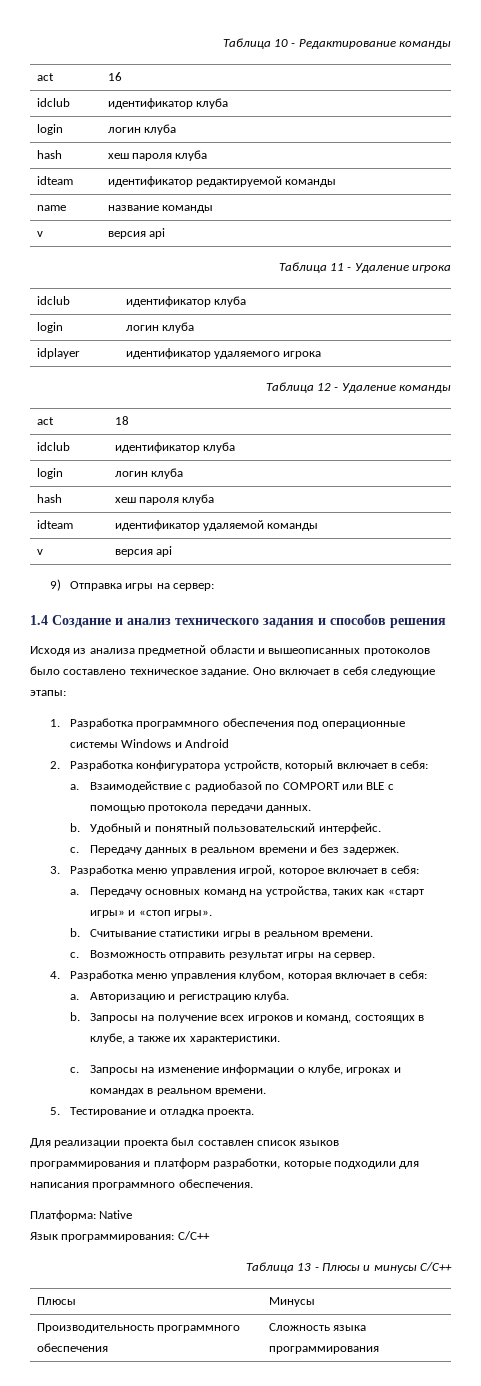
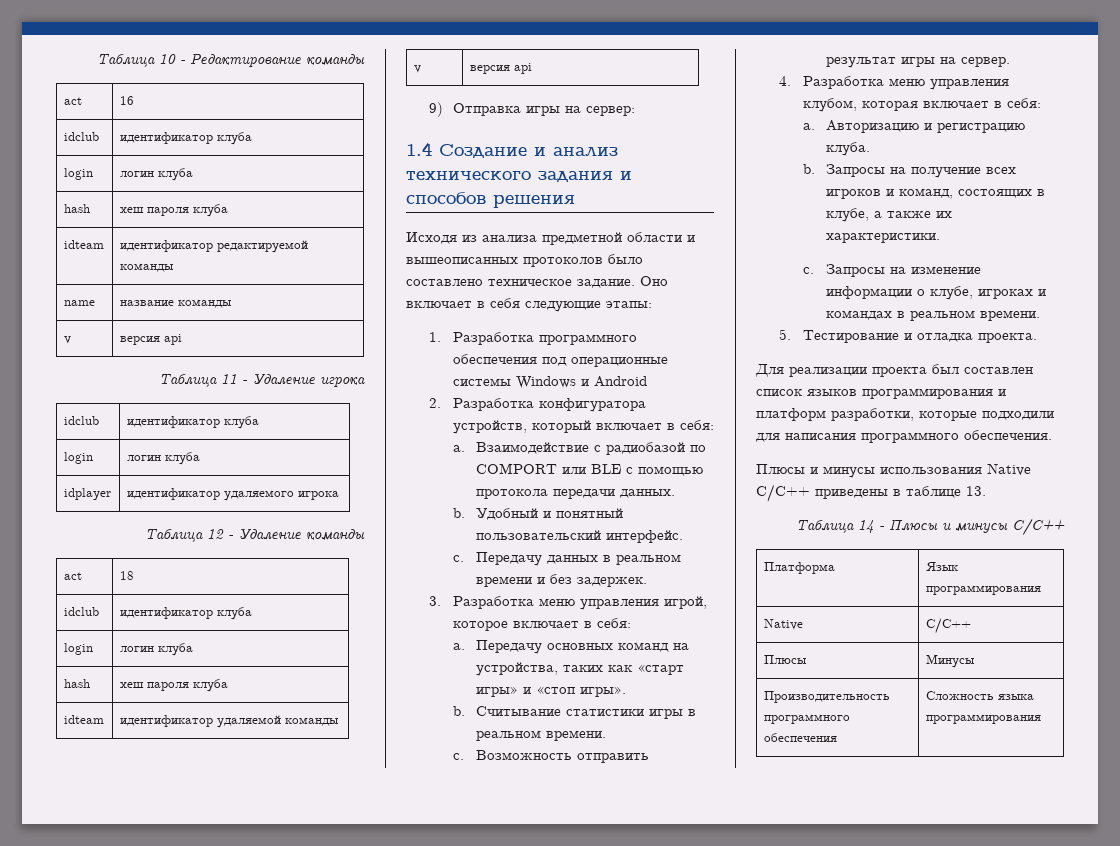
[30,1210,133,1221] [30,1231,210,1242] [245,1262,312,1273] Платформа: Native // Язык программирования: C/C++ // Таблица 13 -> [756,463,1031,478] [756,484,986,502] [796,519,874,533] Плюсы и минусы использования Native C/C++ приведены в таблице 13. // Таблица 14
(452, 1266) none -> [763,562,835,574] [925,562,958,571] [925,585,1041,595] [763,619,803,630] [925,618,971,634] // Платформа | Язык программирования // Native | C/C++

